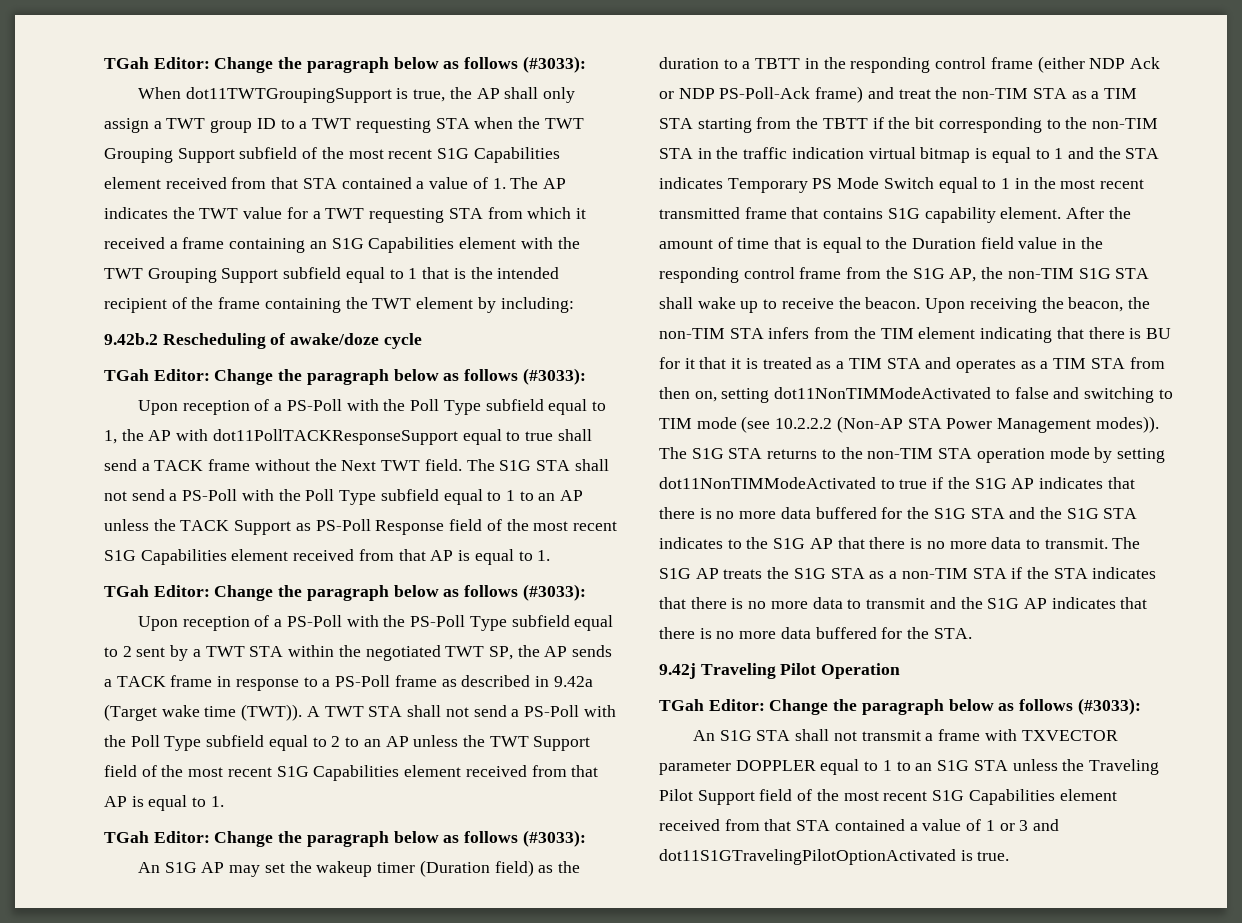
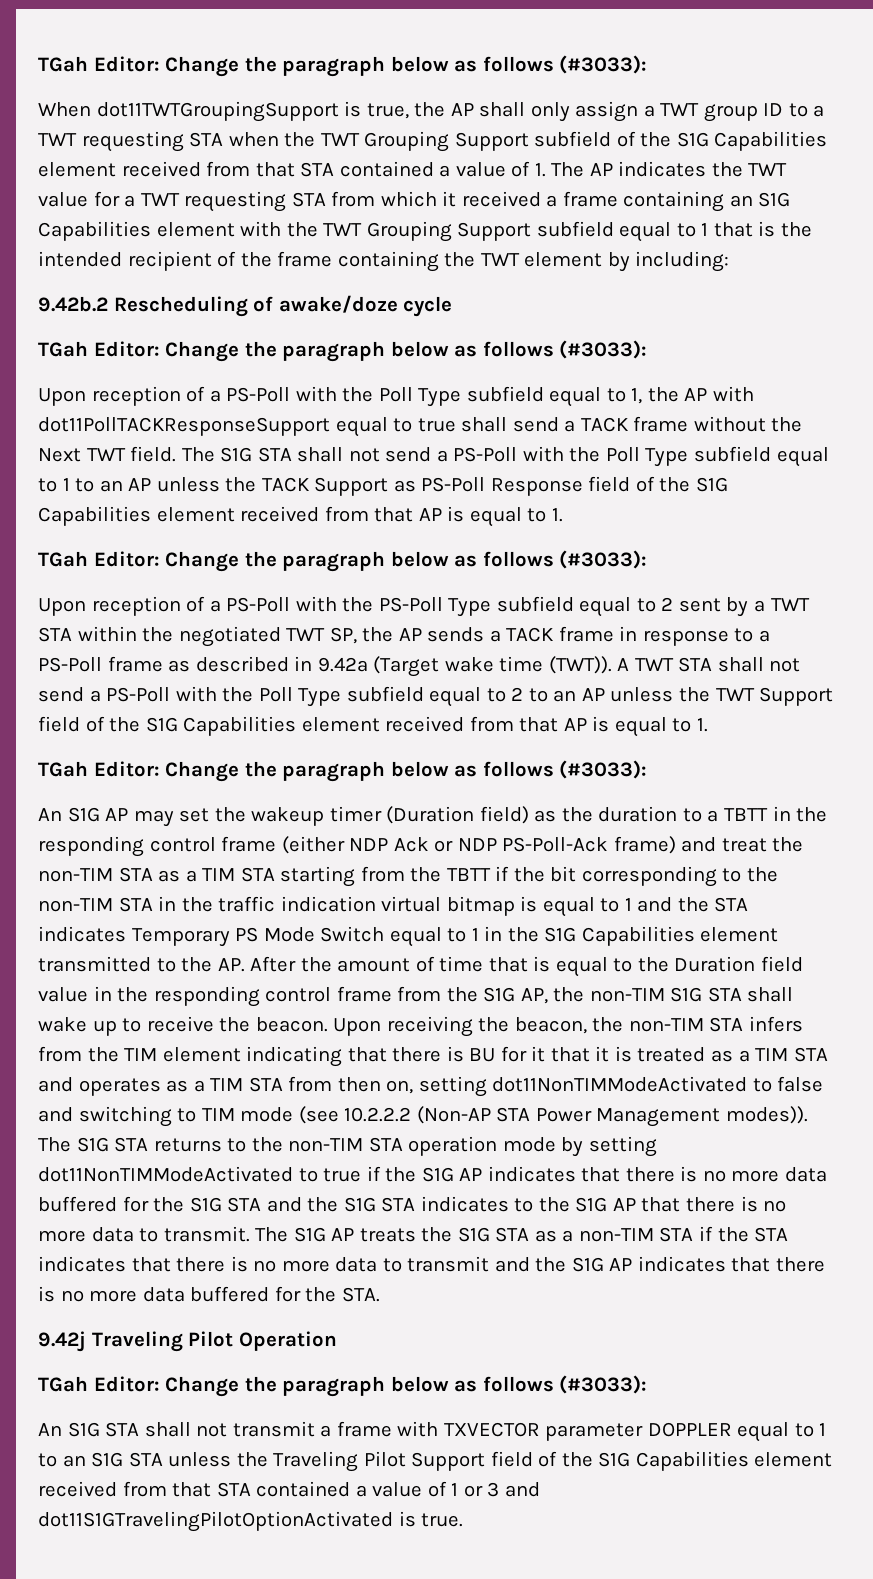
[348,149,433,159] most recent -> (672, 139) none
[533,521,617,531] most recent -> (691, 484) none
[188,767,272,777] most recent -> (141, 724) none
[1060,179,1144,189] [659,207,1062,223] most recent transmitted frame that contains S1G capability element. -> [544,926,779,946] [38,956,245,972] S1G Capabilities element transmitted to the AP.
[843,791,928,801] most recent -> (593, 1459) none

